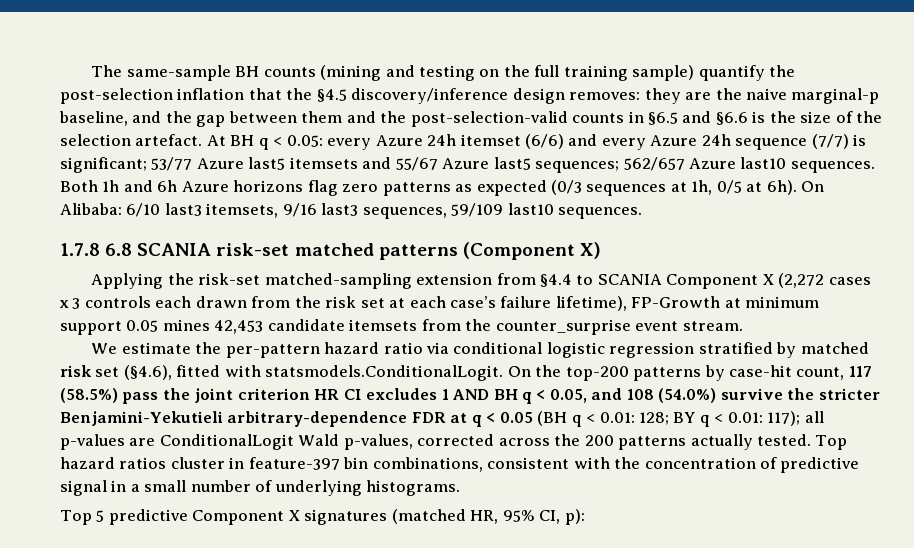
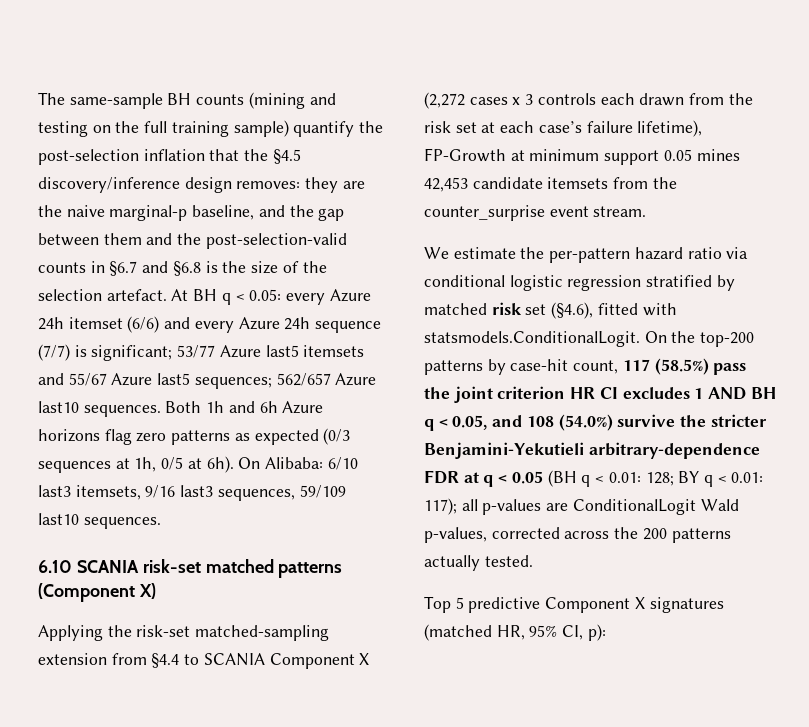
[648,111,748,125] §6.5 and §6.6 -> [109,261,201,276] §6.7 and §6.8
[60,243,133,256] 1.7.8 6.8 -> [38,560,72,573] 6.10
[815,435,848,450] [60,457,860,473] [60,480,461,496] Top hazard ratios cluster in feature-397 bin combinations, consistent with the concentration of predictive signal in a small number of underlying histograms. -> (533, 561) none

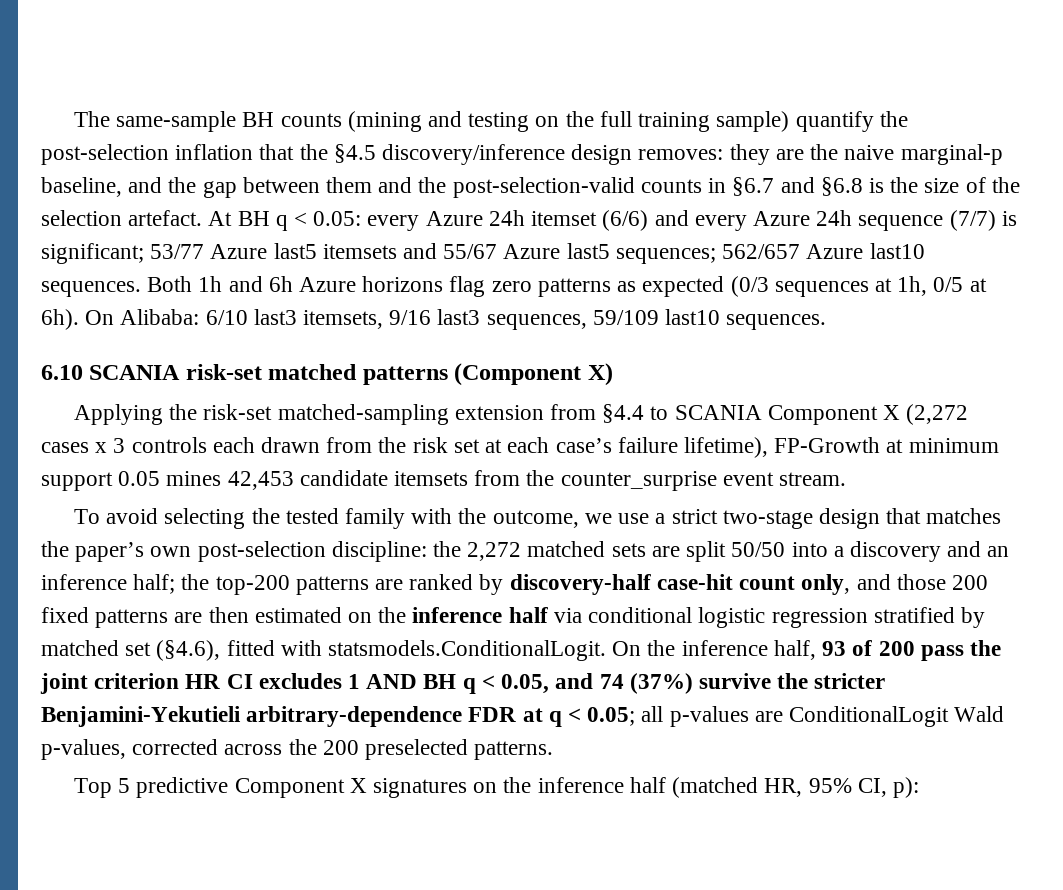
[424,247,722,263] We estimate the per-pattern hazard ratio -> [74,508,1002,529] [41,541,1010,562] [41,574,988,595] [41,607,548,628] To avoid selecting the tested family with the outcome, we use a strict two-stage design that matches the paper’s own post-selection discipline: the 2,272 matched sets are split 50/50 into a discovery and an inference half; the top-200 patterns are ranked by discovery-half case-hit count only, and those 200 fixed patterns are then estimated on the inference half
[491,302,522,315] risk -> (119, 648) none
[700,332,755,347] [424,358,709,375] top-200 patterns by case-hit count, 117 (58.5%) -> [681,640,915,660] inference half, 93 of 200
[526,414,613,431] 108 (54.0%) -> [599,673,693,694] 74 (37%)
[511,470,764,487] [424,498,457,515] 0.05 (BH q < 0.01: 128; BY q < 0.01: 117); -> [587,707,636,726] 0.05;
[671,528,731,543] [424,555,533,571] patterns actually tested. -> [365,739,554,760] preselected patterns.
(724, 605) none -> [473,777,666,793] on the inference half

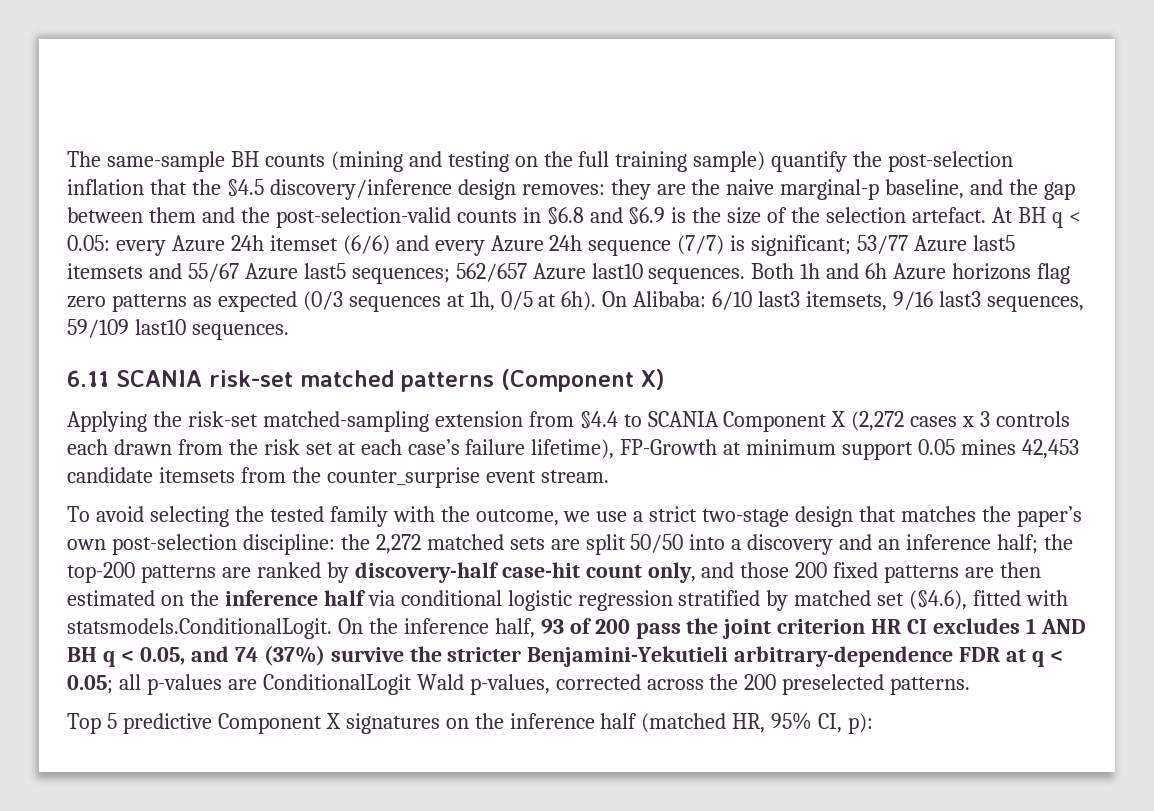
[732,177,863,196] §6.7 and §6.8 -> [546,207,666,225] §6.8 and §6.9
[41,365,83,380] 6.10 -> [67,370,109,387] 6.11

